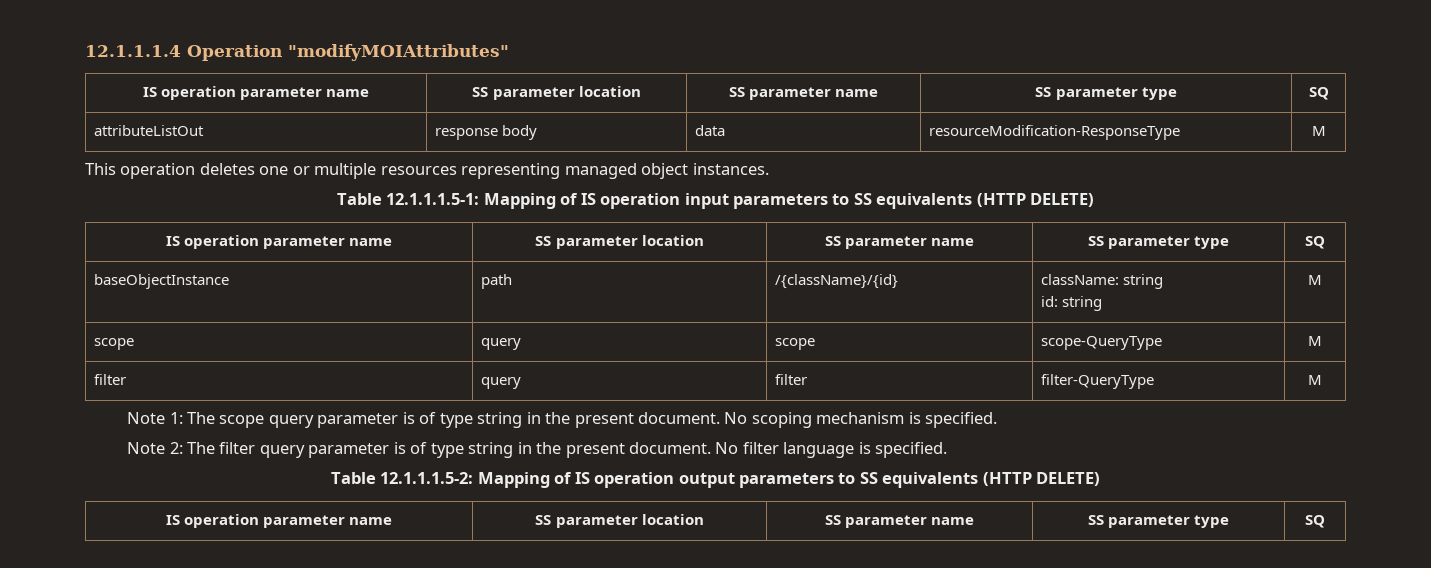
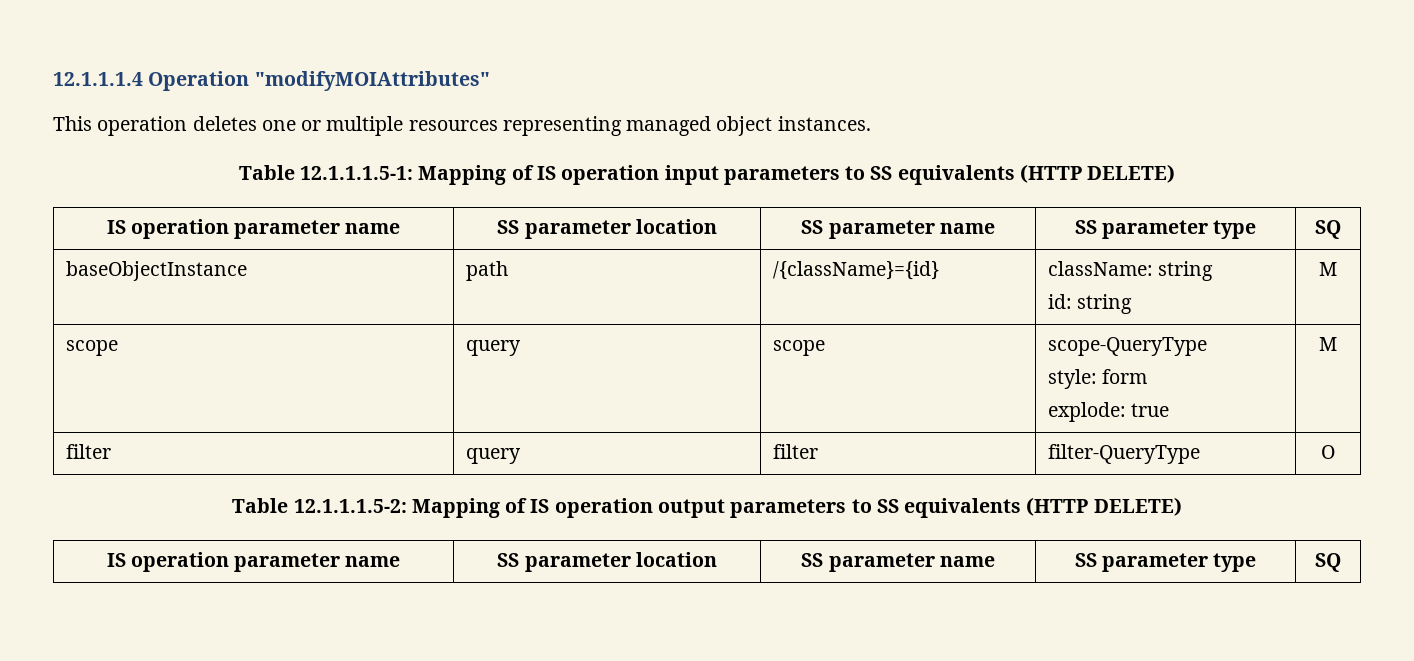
[142,86,370,100] [472,86,641,100] [728,87,879,100] [1035,87,1177,100] [1308,87,1329,100] [93,125,204,136] [434,125,537,140] [694,125,725,136] [928,125,1180,140] [1311,126,1326,136] // IS operation parameter name | SS parameter location | SS parameter name | SS parameter type | SQ // attributeListOut | response body | data | resourceModification-ResponseType | M -> (490, 81) none
[774,274,898,289] /{className}/{id} -> [772,261,939,280] /{className}={id}
(1162, 343) none -> [1047,369,1147,389] [1047,402,1169,422] // style: form // explode: true
[1308,375,1322,385] [127,412,998,428] [127,442,948,458] M // Note 1: The scope query parameter is of type string in the present document. No scoping mechanism is specified. // Note 2: The filter query parameter is of type string in the present document. No filter language is specified. -> [1321,445,1335,459] O

